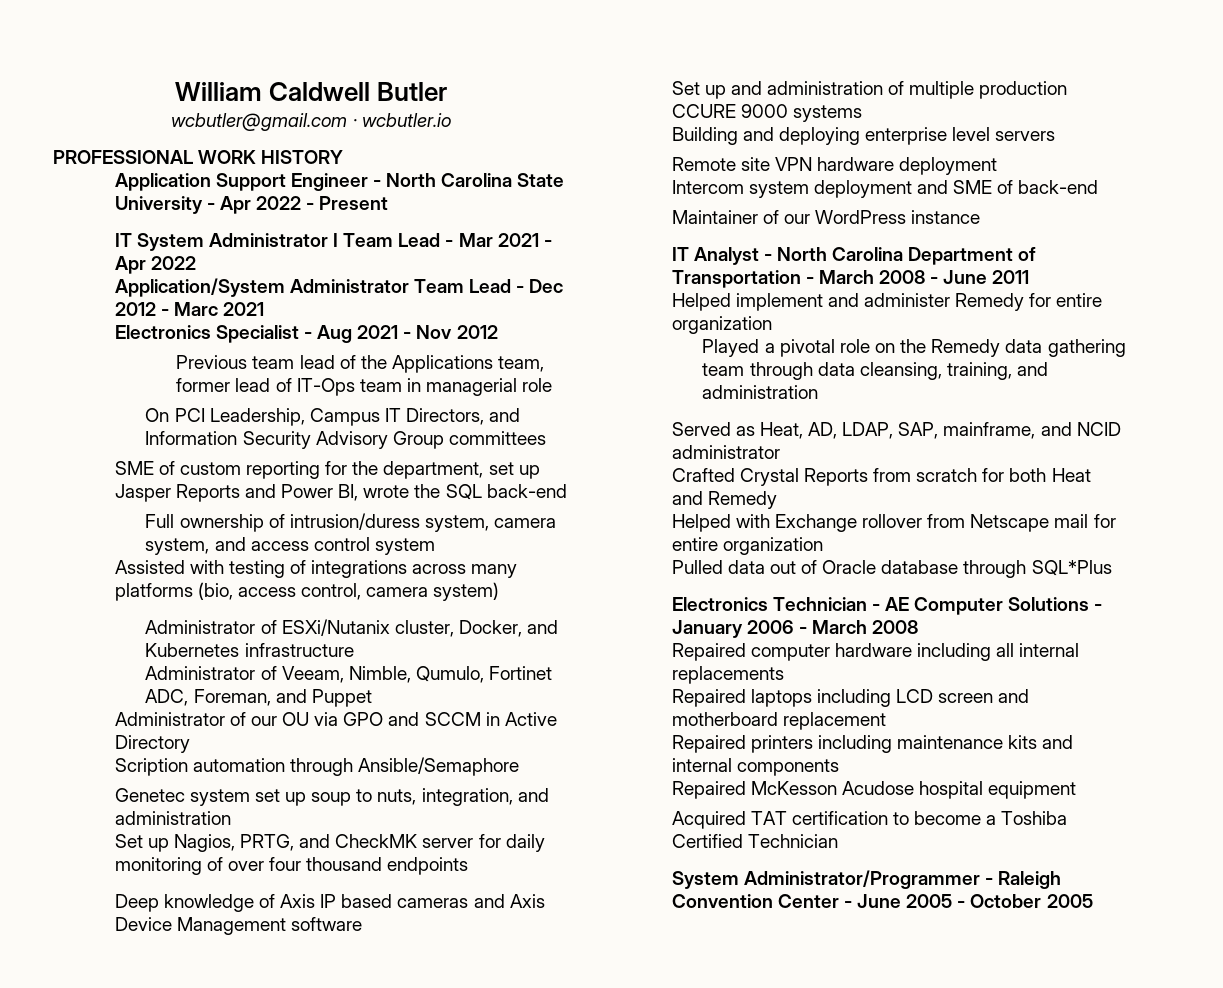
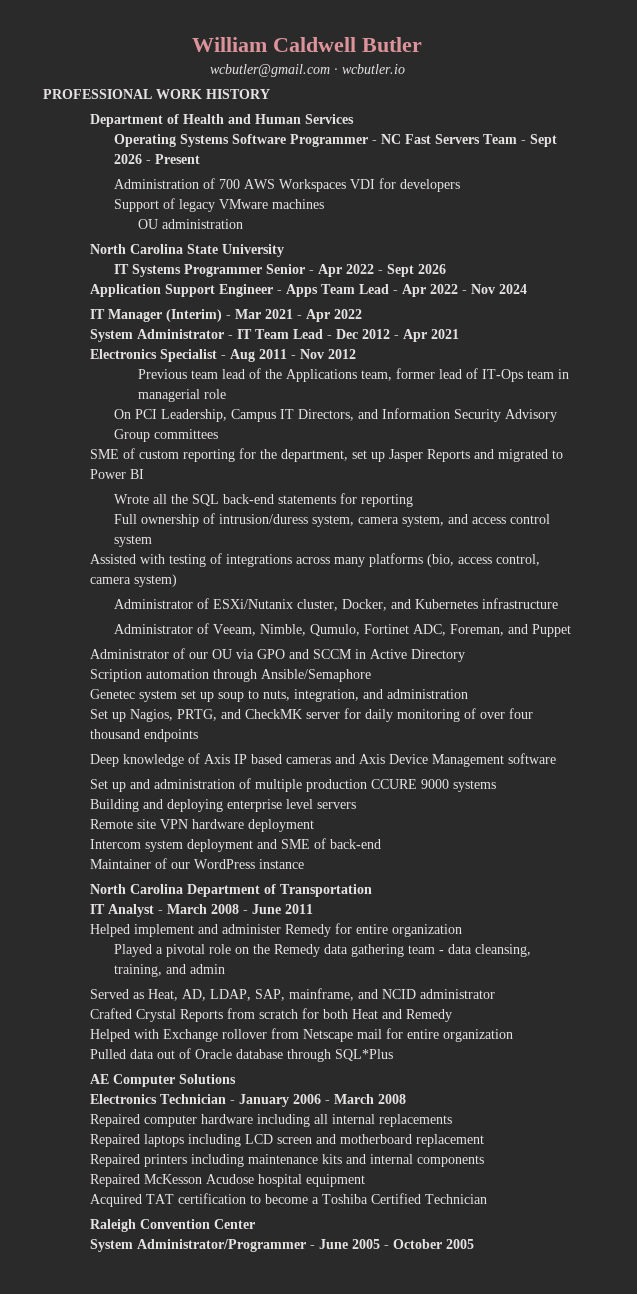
(344, 157) none -> [90,114,355,127] [113,134,557,147] [113,154,200,164] [113,178,460,192] [113,198,324,212] [137,219,243,229] [90,244,285,257] [113,264,446,277] // Department of Health and Human Services // Operating Systems Software Programmer - NC Fast Servers Team - Sept 2026 - Present // Administration of 700 AWS Workspaces VDI for developers // Support of legacy VMware machines // OU administration // North Carolina State University // IT Systems Programmer Senior - Apr 2022 - Sept 2026
[386,173,565,187] [114,196,389,214] [114,233,441,251] North Carolina State University - Apr 2022 - Present // IT System Administrator I Team Lead -> [286,284,528,297] [90,309,223,322] Apps Team Lead - Apr 2022 - Nov 2024 // IT Manager (Interim)
[114,278,409,297] Application/System Administrator -> [90,329,253,342] System Administrator - IT
[173,302,218,316] Marc -> [403,329,428,342] Apr
[357,325,399,339] 2021 -> [259,349,288,359] 2011
[281,484,410,501] Power BI, wrote -> [498,449,564,462] [90,469,145,479] [113,494,167,504] migrated to Power BI // Wrote all
(567, 491) none -> [277,493,413,507] statements for reporting
[671,247,772,265] IT Analyst - -> (305, 864) none
(801, 279) none -> [90,904,155,917] // IT Analyst
[749,362,813,380] through -> [438,950,444,954] -
[702,385,819,399] administration -> [189,964,225,974] admin
[671,597,880,611] Electronics Technician - -> (394, 1055) none
(1090, 604) none -> [90,1094,227,1104] // Electronics Technician
[671,870,993,889] System Administrator/Programmer - -> (488, 1199) none
(839, 901) none -> [90,1239,307,1252] // System Administrator/Programmer

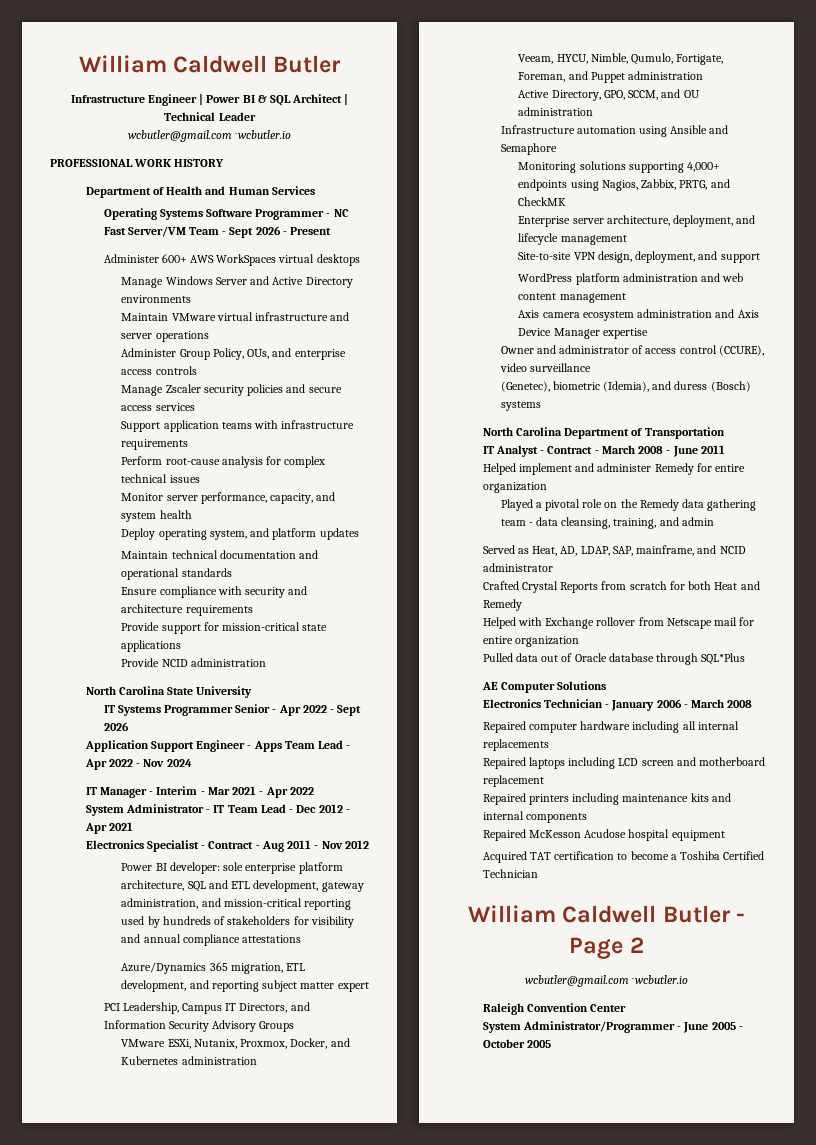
[192,37,422,52] William Caldwell Butler -> [78,55,342,73] [70,94,349,106] [164,112,256,121] William Caldwell Butler // Infrastructure Engineer | Power BI & SQL Architect | Technical Leader
[434,134,480,144] Servers -> [127,226,186,237] Server/VM
[113,178,460,192] [113,198,324,212] [137,219,158,229] Administration of 700 AWS Workspaces VDI for developers // Support of legacy VMware machines // OU -> [103,254,360,266] [121,276,353,288] [121,295,192,303] [121,312,350,321] [121,331,209,342] [121,348,346,360] [121,366,197,375] [121,384,342,396] [121,403,195,411] [121,420,355,432] [121,439,189,450] [121,456,326,468] [121,474,200,483] [121,492,336,504] [121,510,192,522] [121,528,359,540] [121,550,319,559] [121,568,232,580] [121,586,308,598] [121,604,253,616] [121,622,328,634] [121,640,182,652] [121,658,188,667] Administer 600+ AWS WorkSpaces virtual desktops // Manage Windows Server and Active Directory environments // Maintain VMware virtual infrastructure and server operations // Administer Group Policy, OUs, and enterprise access controls // Manage Zscaler security policies and secure access services // Support application teams with infrastructure requirements // Perform root-cause analysis for complex technical issues // Monitor server performance, capacity, and system health // Deploy operating system, and platform updates // Maintain technical documentation and operational standards // Ensure compliance with security and architecture requirements // Provide support for mission-critical state applications // Provide NCID
[166,309,223,322] (Interim) -> [149,786,198,795] - Interim
(227, 357) none -> [208,841,260,849] Contract -
[137,368,569,382] [137,389,226,402] [113,409,131,419] Previous team lead of the Applications team, former lead of IT-Ops team in managerial role // On -> [121,862,343,874] [121,880,364,892] [121,898,352,910] [121,916,354,928] [121,934,302,946] [121,962,306,974] [121,980,369,992] Power BI developer: sole enterprise platform architecture, SQL and ETL development, gateway administration, and mission-critical reporting used by hundreds of stakeholders for visibility and annual compliance attestations // Azure/Dynamics 365 migration, ETL development, and reporting subject matter expert //
[113,429,218,442] [90,448,564,462] [90,469,145,479] [113,493,413,507] [113,513,550,527] [113,535,152,547] [90,553,541,567] [90,574,178,587] [113,598,558,611] [113,623,571,637] [90,648,466,662] [90,669,372,682] [90,689,469,702] [90,708,534,722] [90,729,199,742] [90,753,557,767] [90,778,497,792] [90,799,357,812] [90,819,315,832] [90,838,382,852] [90,858,305,869] Group committees // SME of custom reporting for the department, set up Jasper Reports and migrated to Power BI // Wrote all the SQL back-end statements for reporting // Full ownership of intrusion/duress system, camera system, and access control system // Assisted with testing of integrations across many platforms (bio, access control, camera system) // Administrator of ESXi/Nutanix cluster, Docker, and Kubernetes infrastructure // Administrator of Veeam, Nimble, Qumulo, Fortinet ADC, Foreman, and Puppet // Administrator of our OU via GPO and SCCM in Active Directory // Scription automation through Ansible/Semaphore // Genetec system set up soup to nuts, integration, and administration // Set up Nagios, PRTG, and CheckMK server for daily monitoring of over four thousand endpoints // Deep knowledge of Axis IP based cameras and Axis Device Management software // Set up and administration of multiple production CCURE 9000 systems // Building and deploying enterprise level servers // Remote site VPN hardware deployment // Intercom system deployment and SME of back-end // Maintainer of our WordPress instance -> [259,1021,295,1032] [121,1038,350,1049] [121,1056,257,1065] [518,53,724,65] [518,71,704,83] [518,89,700,101] [518,107,594,116] [500,125,729,137] [500,143,557,155] [518,161,721,173] [518,179,730,191] [518,197,567,206] [518,215,756,227] [518,233,627,245] [518,251,760,263] [518,273,744,285] [518,293,626,303] [518,309,759,321] [518,328,648,339] [500,345,764,356] [499,363,591,372] [500,381,751,392] [500,401,541,411] Groups // VMware ESXi, Nutanix, Proxmox, Docker, and Kubernetes administration // Veeam, HYCU, Nimble, Qumulo, Fortigate, Foreman, and Puppet administration // Active Directory, GPO, SCCM, and OU administration // Infrastructure automation using Ansible and Semaphore // Monitoring solutions supporting 4,000+ endpoints using Nagios, Zabbix, PRTG, and CheckMK // Enterprise server architecture, deployment, and lifecycle management // Site-to-site VPN design, deployment, and support // WordPress platform administration and web content management // Axis camera ecosystem administration and Axis Device Manager expertise // Owner and administrator of access control (CCURE), video surveillance // (Genetec), biometric (Idemia), and duress (Bosch) systems
(164, 912) none -> [547,446,599,454] Contract -
(488, 1199) none -> [467,905,746,923] [569,937,644,959] [524,975,689,987] // William Caldwell Butler - Page 2 // wcbutler@gmail.com · wcbutler.io

